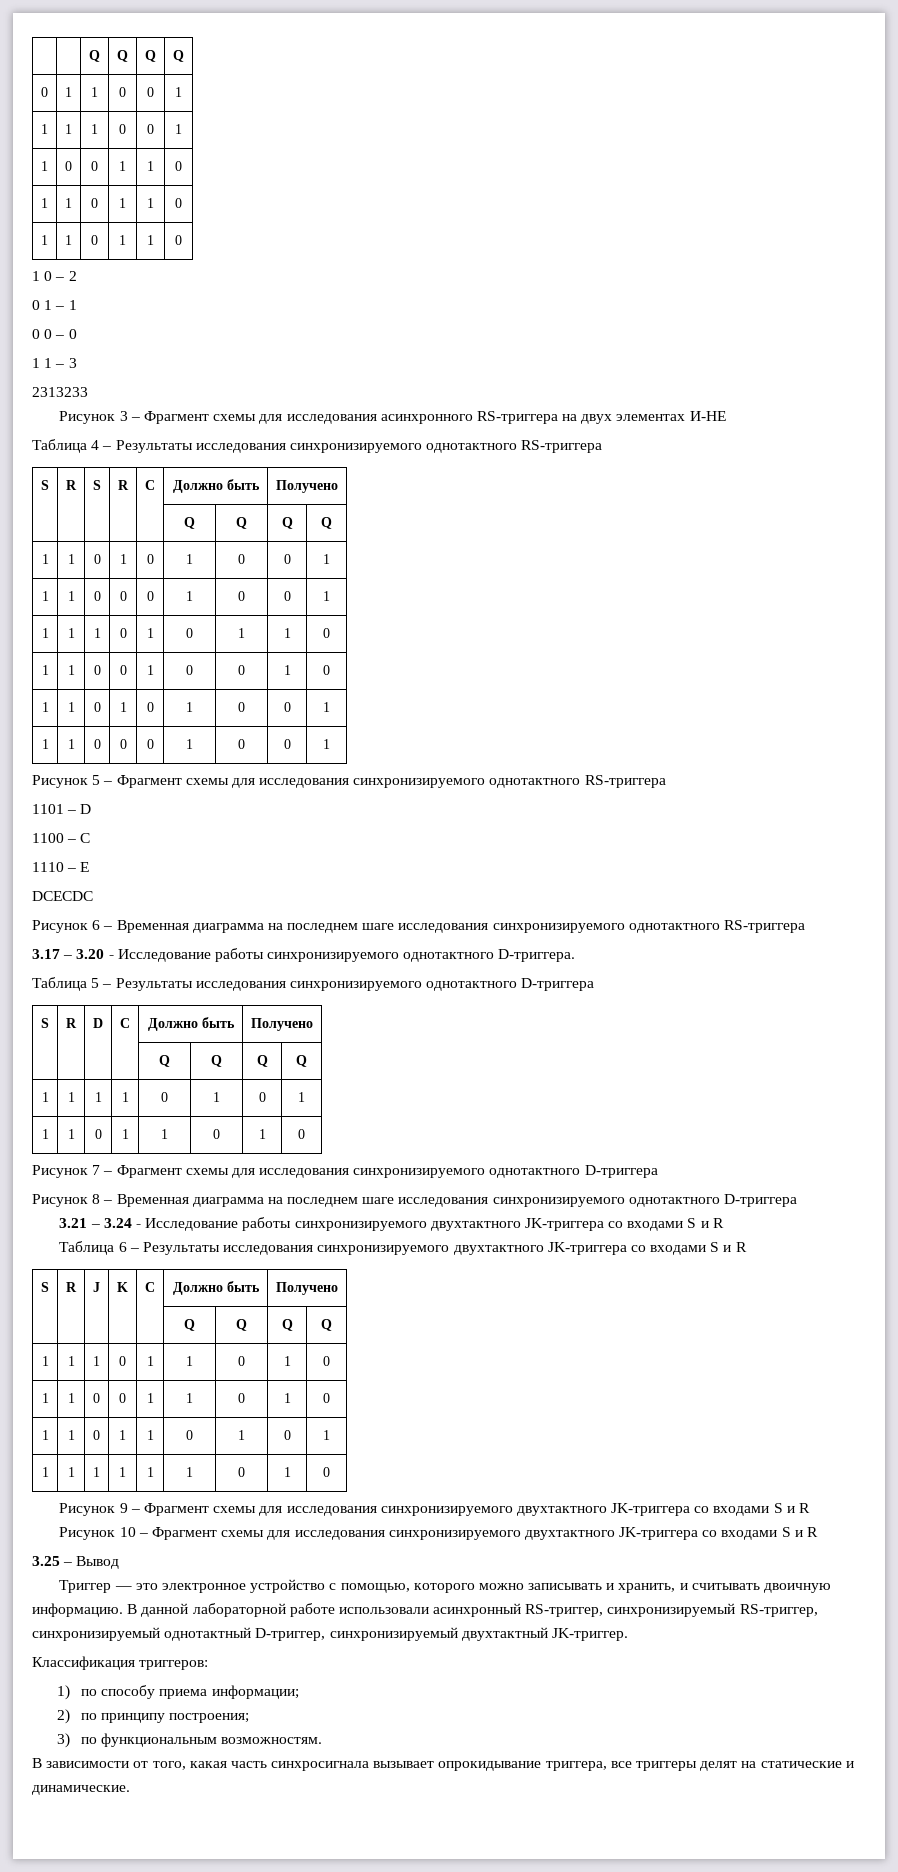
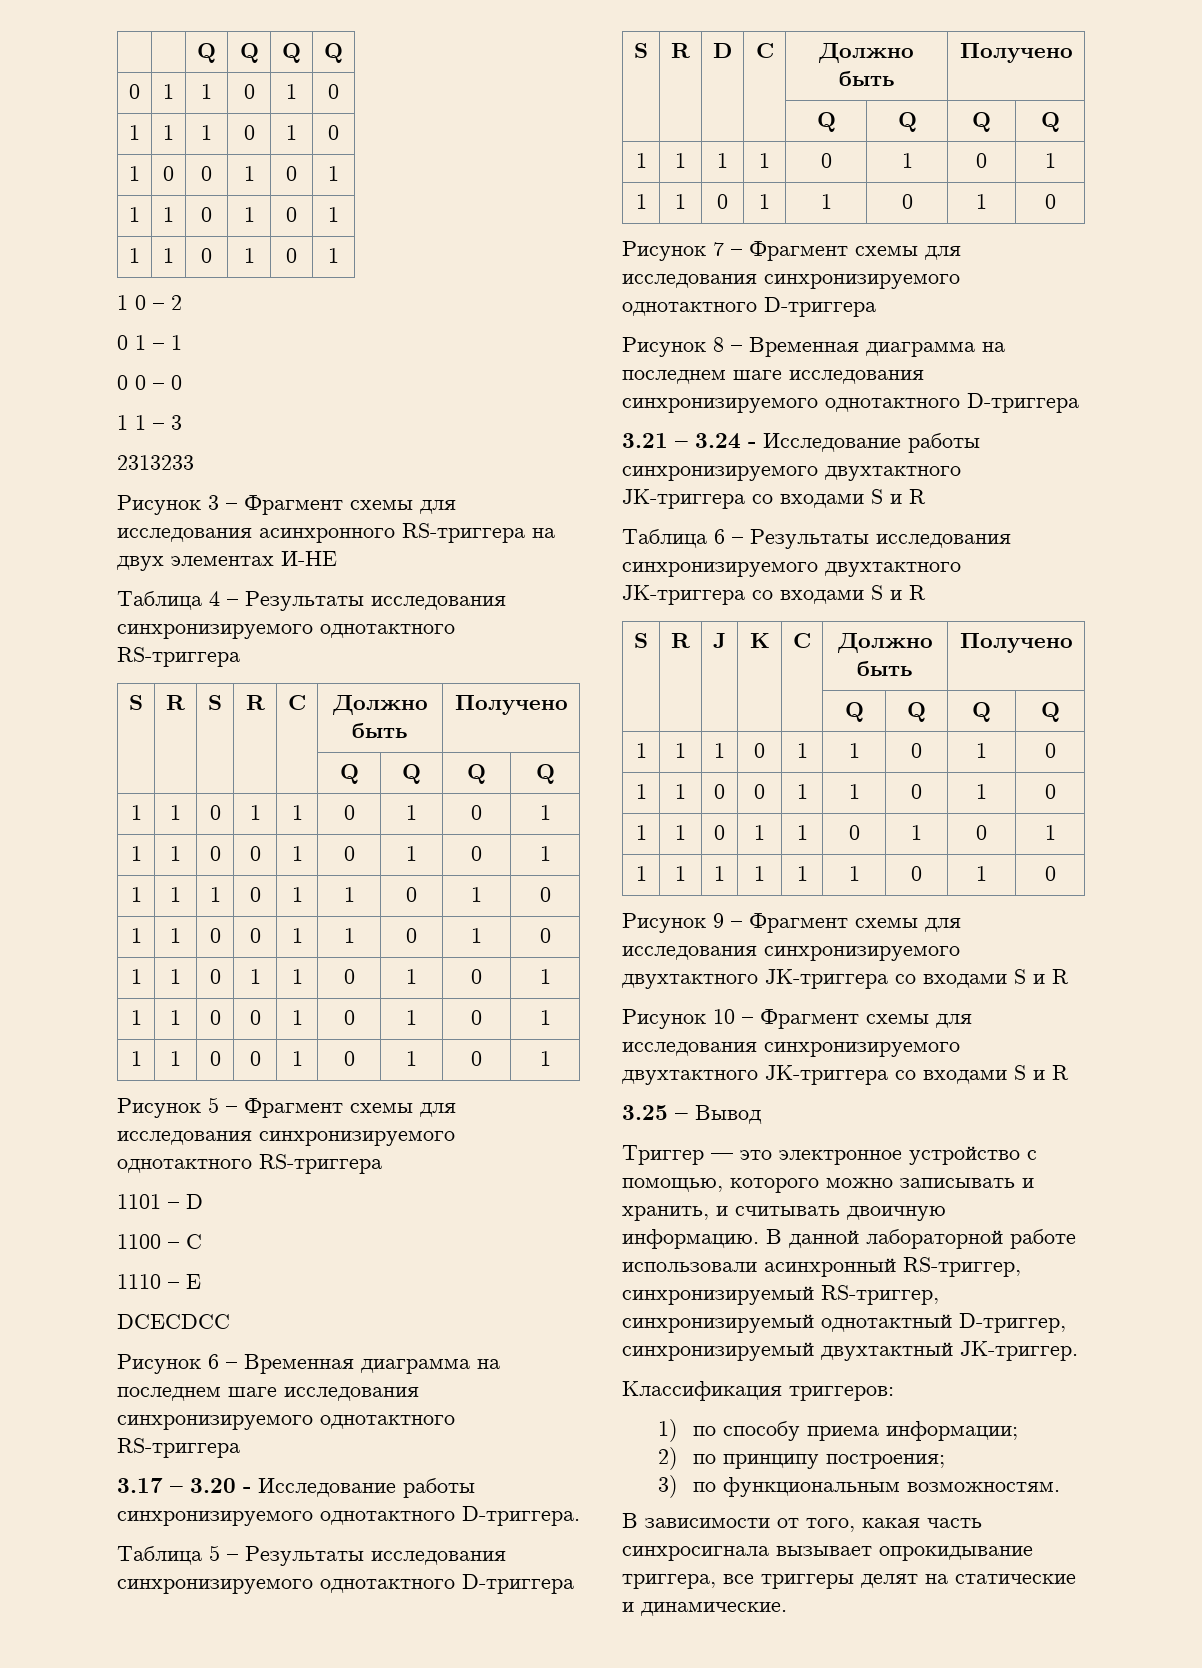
[147,87,154,97] [175,87,182,97] [41,124,48,134] [65,124,72,134] [91,124,98,134] [119,124,126,134] [147,124,154,134] [175,124,182,134] [41,161,48,171] [65,161,72,171] [91,161,98,171] [119,161,126,171] [147,161,154,171] [175,161,182,171] [41,198,48,208] [65,198,72,208] [91,198,98,208] [119,198,126,208] [147,198,154,208] [175,198,182,208] [41,235,48,245] [65,235,72,245] [91,235,98,245] [119,235,126,245] [147,235,154,245] [175,235,182,245] | 0 | 1 // 1 | 1 | 1 | 0 | 0 | 1 // 1 | 0 | 0 | 1 | 1 | 0 // 1 | 1 | 0 | 1 | 1 | 0 // 1 | 1 | 0 | 1 | 1 | 0 -> [286,84,297,99] [328,84,339,99] [129,125,140,140] [163,125,174,140] [201,125,212,140] [243,125,255,140] [286,125,297,140] [328,125,339,140] [129,166,140,181] [163,166,174,181] [201,166,212,181] [243,166,255,181] [286,166,297,181] [328,166,339,181] [129,207,140,222] [163,207,174,222] [201,207,212,222] [243,207,255,222] [286,207,297,222] [328,207,339,222] [129,248,140,263] [163,248,174,263] [201,248,212,263] [243,248,255,263] [286,248,297,263] [328,248,339,263] | 1 | 0 // 1 | 1 | 1 | 0 | 1 | 0 // 1 | 0 | 0 | 1 | 0 | 1 // 1 | 1 | 0 | 1 | 0 | 1 // 1 | 1 | 0 | 1 | 0 | 1
[146,554,154,564] [186,554,193,564] [238,554,245,564] [283,554,291,564] [323,554,330,564] [41,591,49,601] [67,591,75,601] [93,591,101,601] [119,591,127,601] [146,591,154,601] [186,591,193,601] [238,591,245,601] [283,591,291,601] | 0 | 1 | 0 | 0 | 1 // 1 | 1 | 0 | 0 | 0 | 1 | 0 | 0 -> [291,805,303,820] [343,805,355,820] [406,805,417,820] [471,805,482,820] [539,805,551,820] [130,846,142,861] [170,846,181,861] [209,846,221,861] [249,846,261,861] [291,846,303,861] [343,846,355,861] [406,846,417,861] [471,846,482,861] | 1 | 0 | 1 | 0 | 1 // 1 | 1 | 0 | 0 | 1 | 0 | 1 | 0
[186,628,193,638] [238,628,245,638] [283,628,291,638] [323,628,330,638] [41,665,49,675] [67,665,75,675] [93,665,101,675] [119,665,127,675] [146,665,154,675] [186,665,193,675] [238,665,245,675] [283,665,291,675] [323,665,330,675] [41,702,49,712] [67,702,75,712] [93,702,101,712] [119,702,127,712] [146,702,154,712] [186,702,193,712] [238,702,245,712] [283,702,291,712] [323,702,330,712] [41,739,49,749] [67,739,75,749] [93,739,101,749] [119,739,127,749] [146,739,154,749] [186,739,193,749] [238,739,245,749] | 0 | 1 | 1 | 0 // 1 | 1 | 0 | 0 | 1 | 0 | 0 | 1 | 0 // 1 | 1 | 0 | 1 | 0 | 1 | 0 | 0 | 1 // 1 | 1 | 0 | 0 | 0 | 1 | 0 -> [343,887,355,902] [406,887,417,902] [471,887,482,902] [539,887,551,902] [130,928,142,943] [170,928,181,943] [209,928,221,943] [249,928,261,943] [291,928,303,943] [343,928,355,943] [406,928,417,943] [471,928,482,943] [539,928,551,943] [130,969,142,984] [170,969,181,984] [209,969,221,984] [249,969,261,984] [291,969,303,984] [343,969,355,984] [406,969,417,984] [471,969,482,984] [539,969,551,984] [130,1010,142,1025] [170,1010,181,1025] [209,1010,221,1025] [249,1010,261,1025] [291,1010,303,1025] [343,1010,355,1025] [406,1010,417,1025] [471,1010,482,1025] [539,1010,551,1025] [130,1051,142,1066] [170,1051,181,1066] [209,1051,221,1066] [249,1051,261,1066] [291,1051,303,1066] [343,1051,355,1066] [406,1051,417,1066] | 1 | 0 | 1 | 0 // 1 | 1 | 0 | 0 | 1 | 1 | 0 | 1 | 0 // 1 | 1 | 0 | 1 | 1 | 0 | 1 | 0 | 1 // 1 | 1 | 0 | 0 | 1 | 0 | 1 | 0 | 1 // 1 | 1 | 0 | 0 | 1 | 0 | 1
[32,891,93,901] DCECDC -> [117,1314,230,1329] DCECDCC

